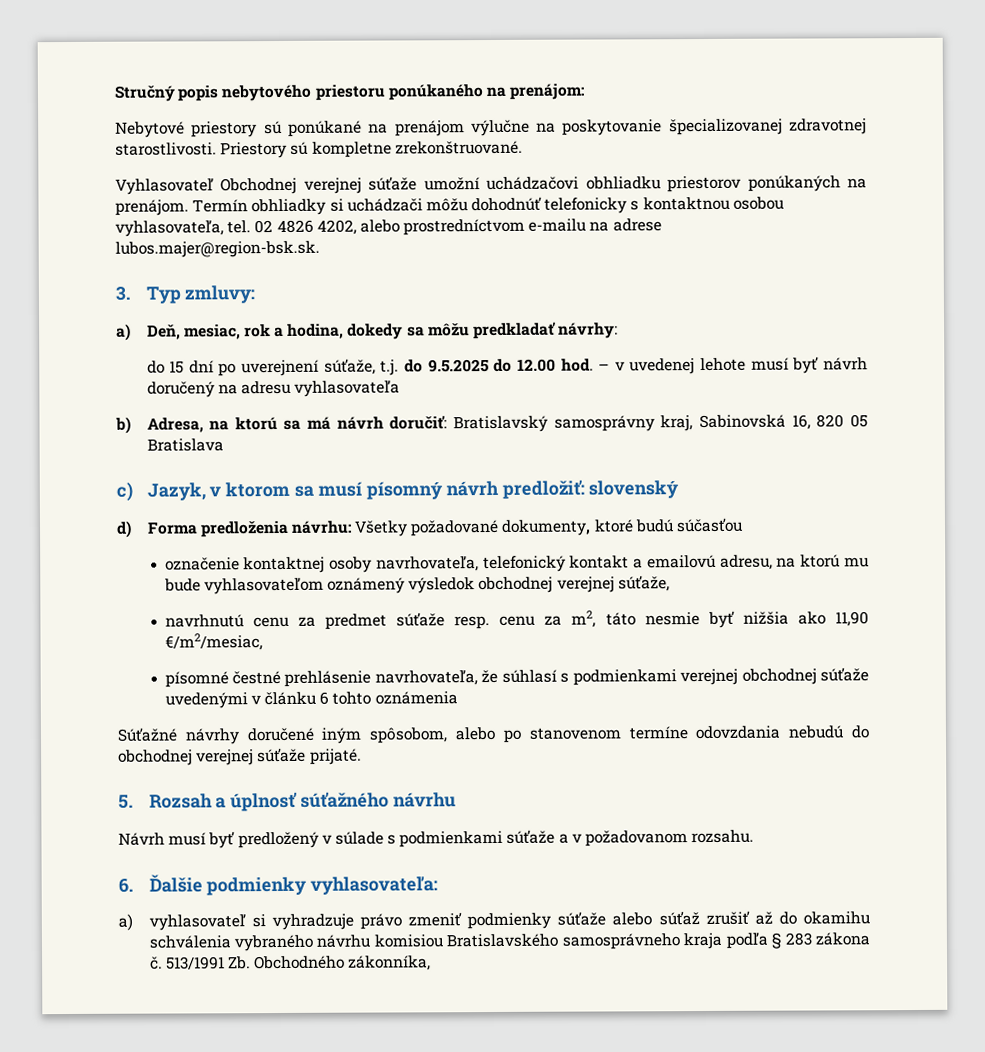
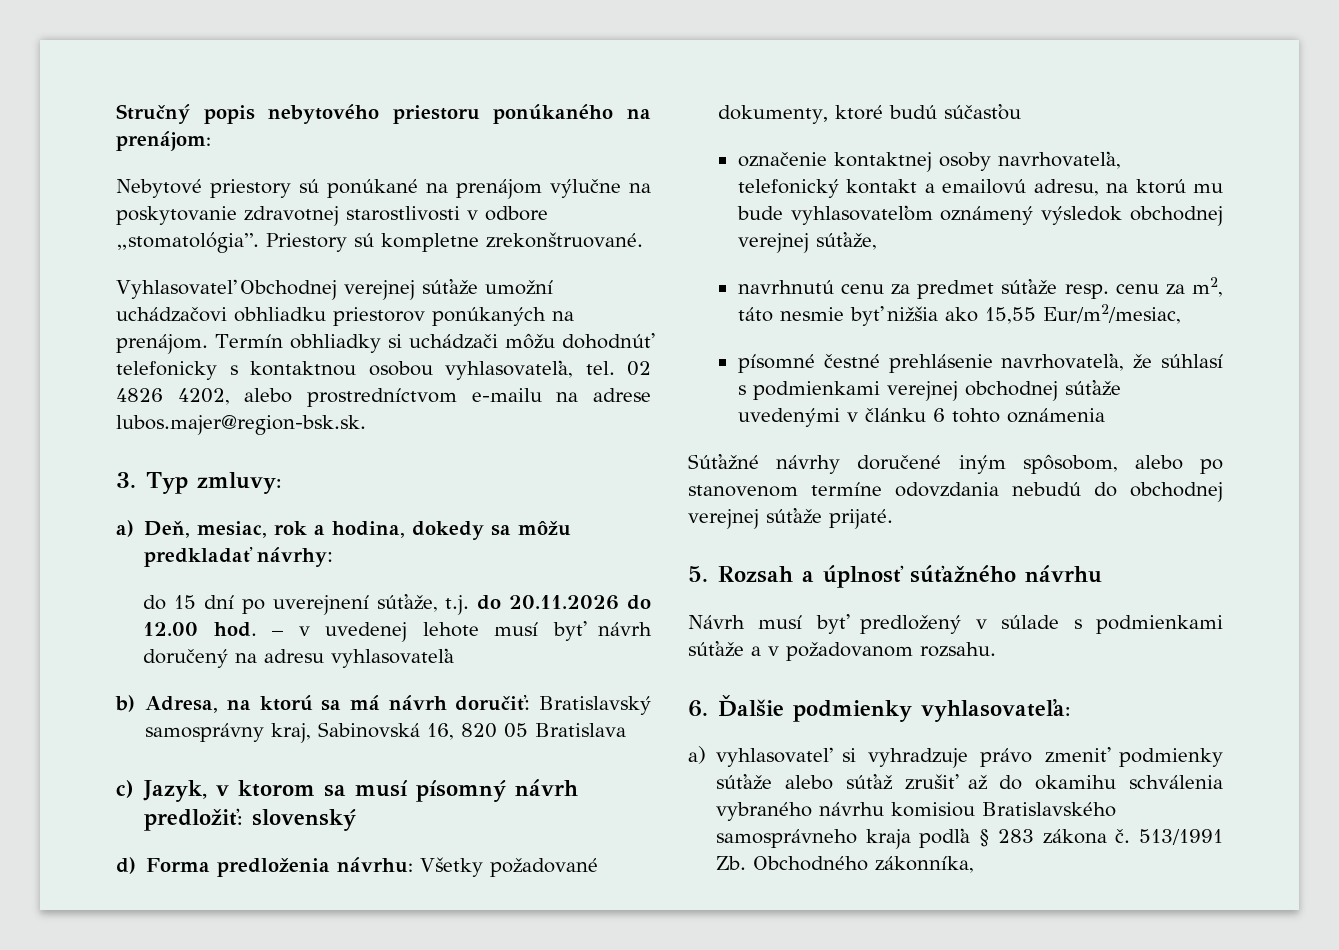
[668,118,867,136] [115,142,217,156] špecializovanej zdravotnej starostlivosti. -> [244,206,548,226] [116,232,259,253] zdravotnej starostlivosti v odbore „stomatológia”.
[427,359,489,373] 9.5.2025 -> [509,595,620,610] 20.11.2026
[834,611,869,627] [164,633,263,651] 11,90 €/m2/mesiac, -> [984,304,1181,324] 15,55 Eur/m2/mesiac,

